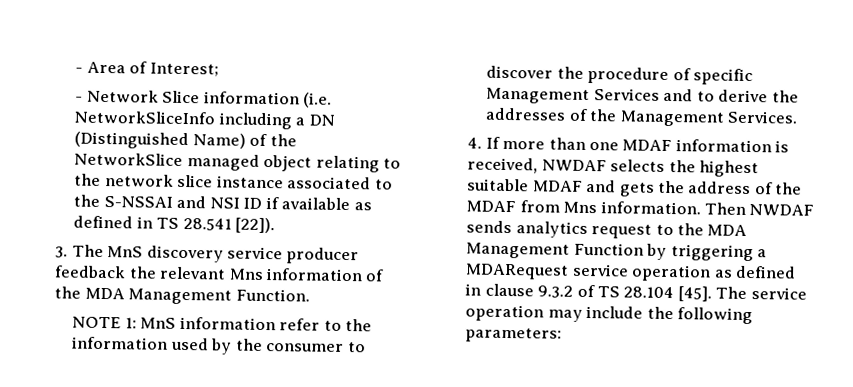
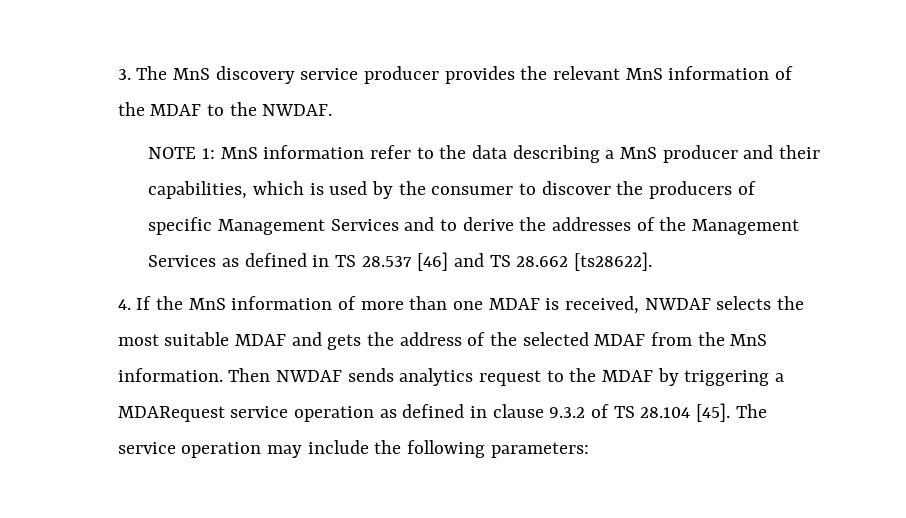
[75,61,219,77] [75,89,333,108] [74,110,335,130] [74,131,297,150] [74,152,402,173] [74,173,393,190] [73,194,372,211] [73,215,276,234] - Area of Interest; // - Network Slice information (i.e. NetworkSliceInfo including a DN (Distinguished Name) of the NetworkSlice managed object relating to the network slice instance associated to the S-NSSAI and NSI ID if available as defined in TS 28.541 [22]). // -> (117, 74) none
[54,265,127,279] feedback -> [444,66,515,84] provides
[228,268,264,280] Mns -> [625,68,663,80] MnS
[84,287,310,305] MDA Management Function. -> [150,102,333,116] MDAF to the NWDAF.
[72,336,169,350] information -> [472,145,821,163] [148,181,324,199] data describing a MnS producer and their capabilities, which is
[587,66,670,85] procedure -> [649,181,733,199] producers
[727,110,799,124] [467,136,500,149] Services. // 4. If -> [148,252,653,271] [117,296,357,310] Services as defined in TS 28.537 [46] and TS 28.662 [ts28622]. // 4. If the MnS information of
[675,139,772,153] information -> (540, 304) none
[699,160,760,178] highest -> [117,334,159,346] most
(803, 188) none -> [522,332,589,346] selected
[563,201,598,214] Mns -> [697,332,768,346] the MnS
[707,224,748,236] [466,242,644,259] MDA Management Function -> [602,370,654,382] MDAF

